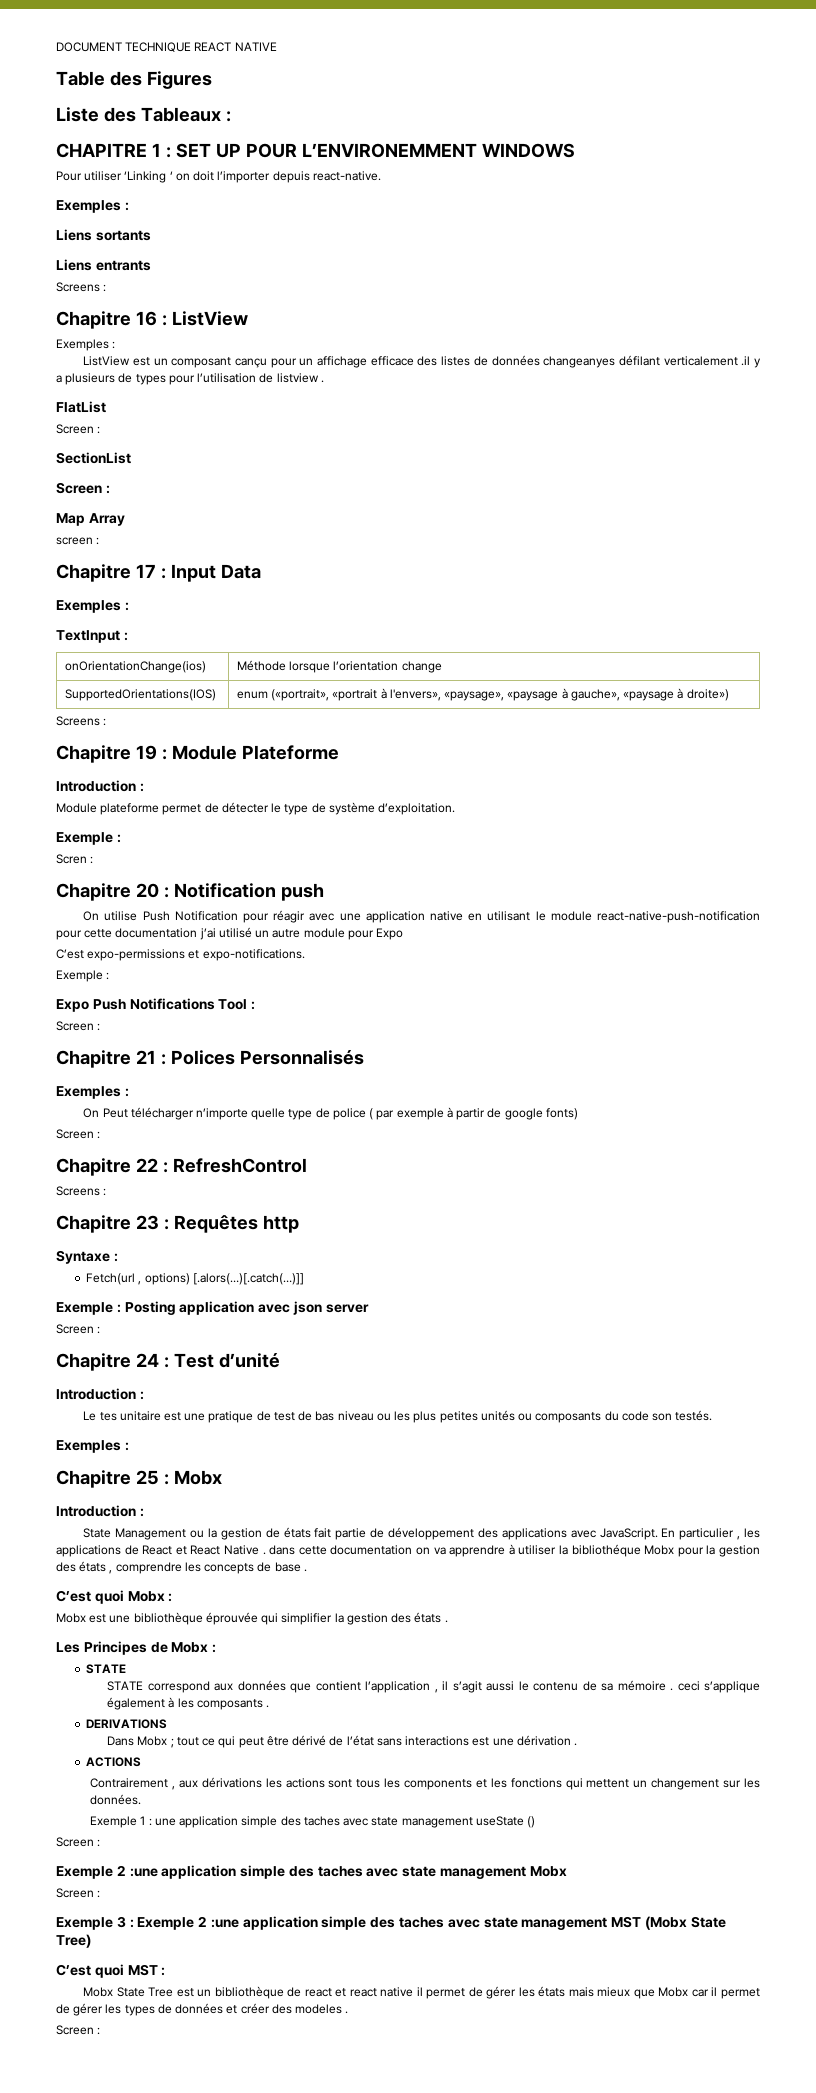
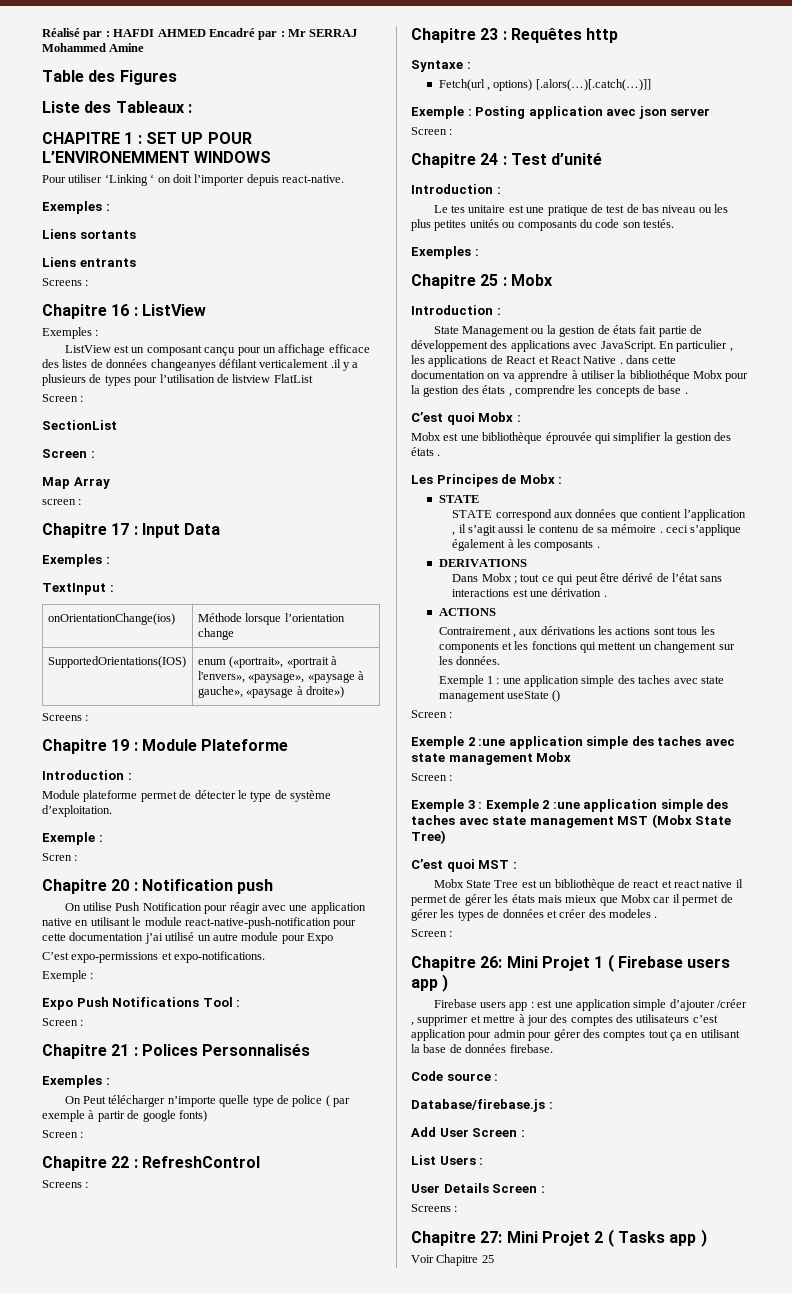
[56,42,277,52] DOCUMENT TECHNIQUE REACT NATIVE -> [42,28,358,40] [42,43,145,52] Réalisé par : HAFDI AHMED Encadré par : Mr SERRAJ Mohammed Amine
[320,380,324,383] . // -> (271, 378) none
(101, 2031) none -> [411,954,731,972] [411,974,449,992] [433,999,748,1011] [411,1014,718,1026] [411,1029,740,1041] [411,1044,553,1053] [411,1071,499,1081] [411,1099,553,1112] [411,1127,525,1137] [411,1155,484,1165] [411,1183,545,1193] [411,1204,458,1212] [411,1229,707,1247] [411,1254,494,1266] // Chapitre 26: Mini Projet 1 ( Firebase users app ) // Firebase users app : est une application simple d’ajouter /créer , supprimer et mettre à jour des comptes des utilisateurs c’est application pour admin pour gérer des comptes tout ça en utilisant la base de données firebase. // Code source : // Database/firebase.js : // Add User Screen : // List Users : // User Details Screen : // Screens : // Chapitre 27: Mini Projet 2 ( Tasks app ) // Voir Chapitre 25

